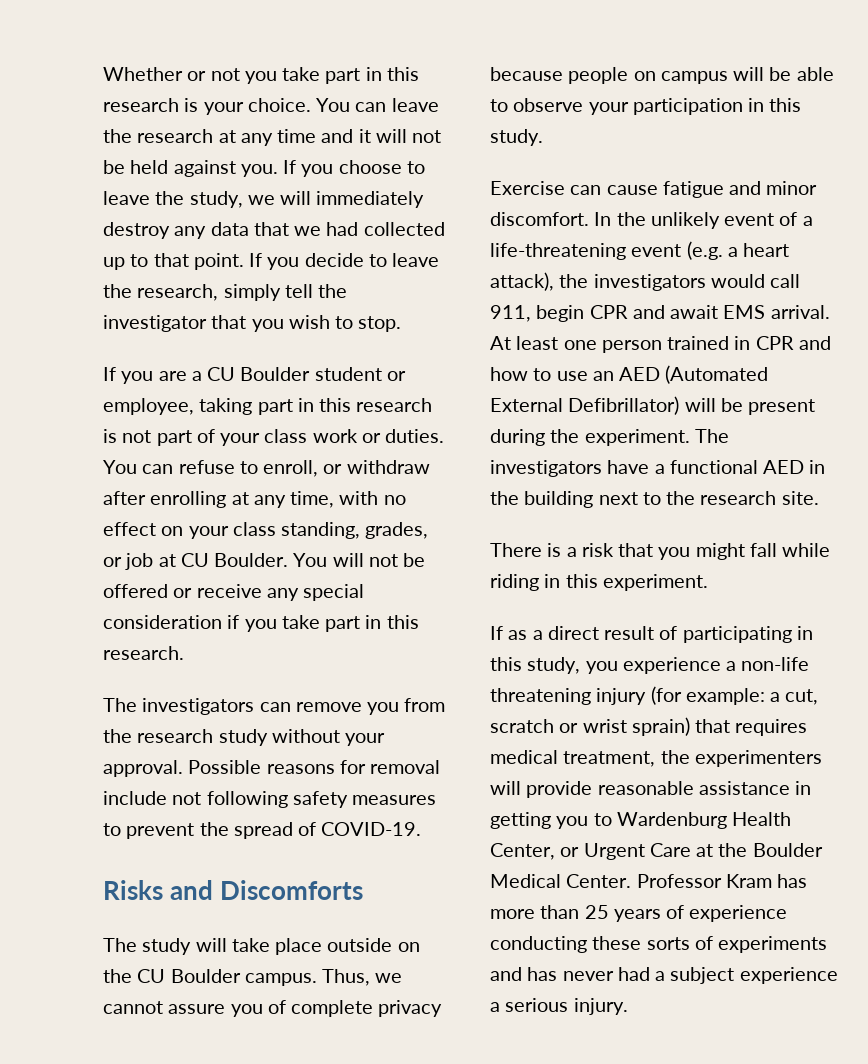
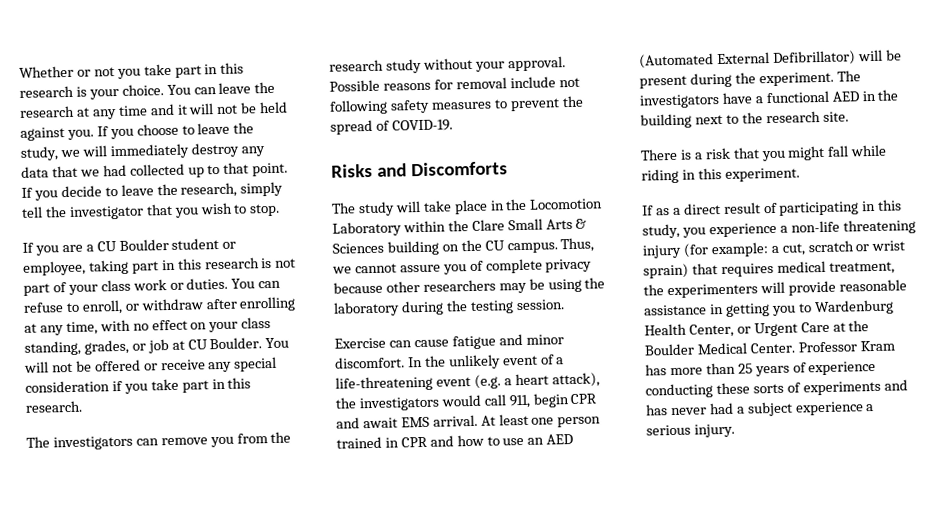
[327,938,393,952] outside -> [489,198,604,211] [332,218,588,237] [332,240,439,256] in the Locomotion Laboratory within the Clare Small Arts & Sciences building
[170,969,241,983] Boulder -> (505, 245) none
[568,67,834,84] [490,98,802,115] [490,129,543,146] people on campus will be able to observe your participation in this study. -> [385,277,606,294] [333,299,565,317] other researchers may be using the laboratory during the testing session.

